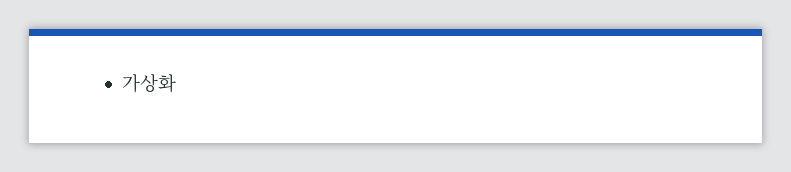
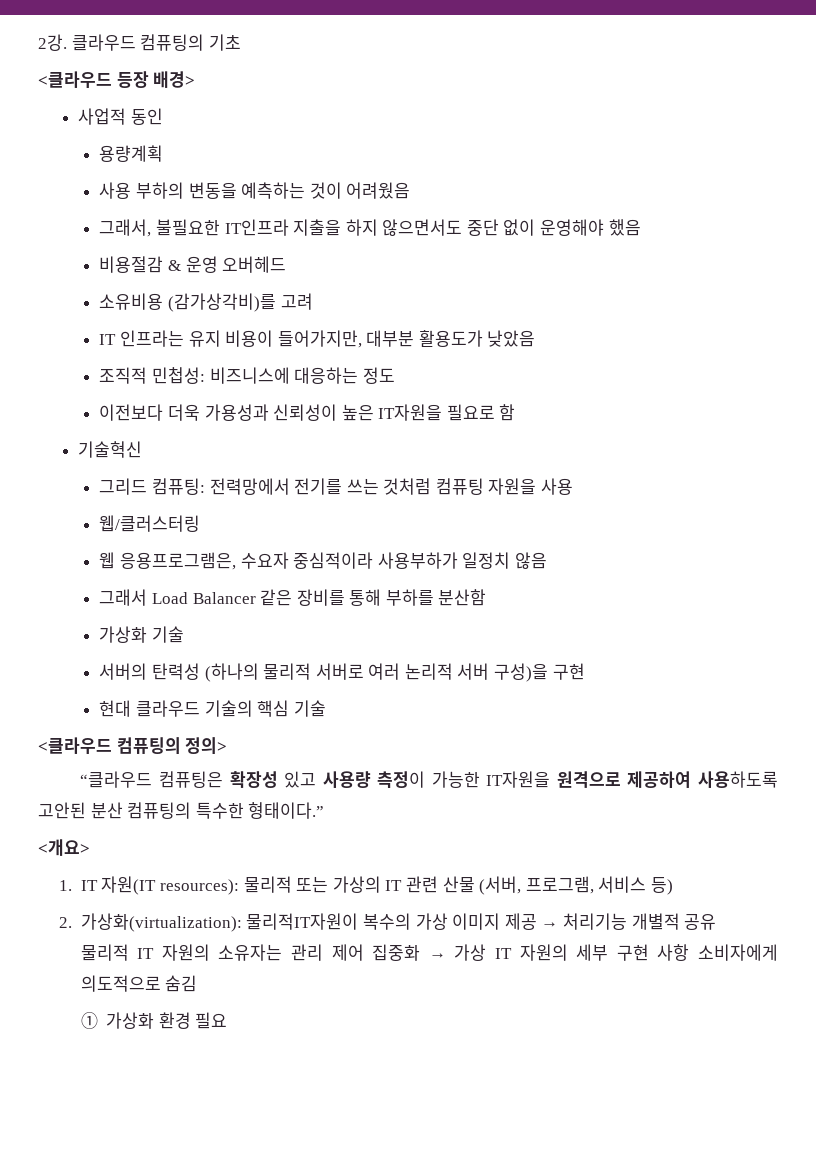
[121,74,176,93] 가상화 -> [38,34,241,51] [38,71,196,88] [78,108,163,125] [99,145,164,162] [99,182,411,199] [99,219,641,237] [99,256,287,273] [99,293,313,312] [99,330,536,348] [99,367,395,384] [99,404,516,421] [78,441,143,458] [99,478,574,495] [99,515,201,532] [99,552,547,570] [99,589,487,606] [99,626,184,643] [99,663,585,682] [99,700,326,717] [38,737,228,754] [80,771,778,788] [38,802,325,819] [38,839,90,856] [59,876,673,895] [59,913,717,932] [80,944,779,961] [80,975,198,992] [80,1012,228,1029] 2강. 클라우드 컴퓨팅의 기초 // <클라우드 등장 배경> // 사업적 동인 // 용량계획 // 사용 부하의 변동을 예측하는 것이 어려웠음 // 그래서, 불필요한 IT인프라 지출을 하지 않으면서도 중단 없이 운영해야 했음 // 비용절감 & 운영 오버헤드 // 소유비용 (감가상각비)를 고려 // IT 인프라는 유지 비용이 들어가지만, 대부분 활용도가 낮았음 // 조직적 민첩성: 비즈니스에 대응하는 정도 // 이전보다 더욱 가용성과 신뢰성이 높은 IT자원을 필요로 함 // 기술혁신 // 그리드 컴퓨팅: 전력망에서 전기를 쓰는 것처럼 컴퓨팅 자원을 사용 // 웹/클러스터링 // 웹 응용프로그램은, 수요자 중심적이라 사용부하가 일정치 않음 // 그래서 Load Balancer 같은 장비를 통해 부하를 분산함 // 가상화 기술 // 서버의 탄력성 (하나의 물리적 서버로 여러 논리적 서버 구성)을 구현 // 현대 클라우드 기술의 핵심 기술 // <클라우드 컴퓨팅의 정의> // “클라우드 컴퓨팅은 확장성 있고 사용량 측정이 가능한 IT자원을 원격으로 제공하여 사용하도록 고안된 분산 컴퓨팅의 특수한 형태이다.” // <개요> // 1. IT 자원(IT resources): 물리적 또는 가상의 IT 관련 산물 (서버, 프로그램, 서비스 등) // 2. 가상화(virtualization): 물리적IT자원이 복수의 가상 이미지 제공 → 처리기능 개별적 공유 // 물리적 IT 자원의 소유자는 관리 제어 집중화 → 가상 IT 자원의 세부 구현 사항 소비자에게 의도적으로 숨김 // ① 가상화 환경 필요

